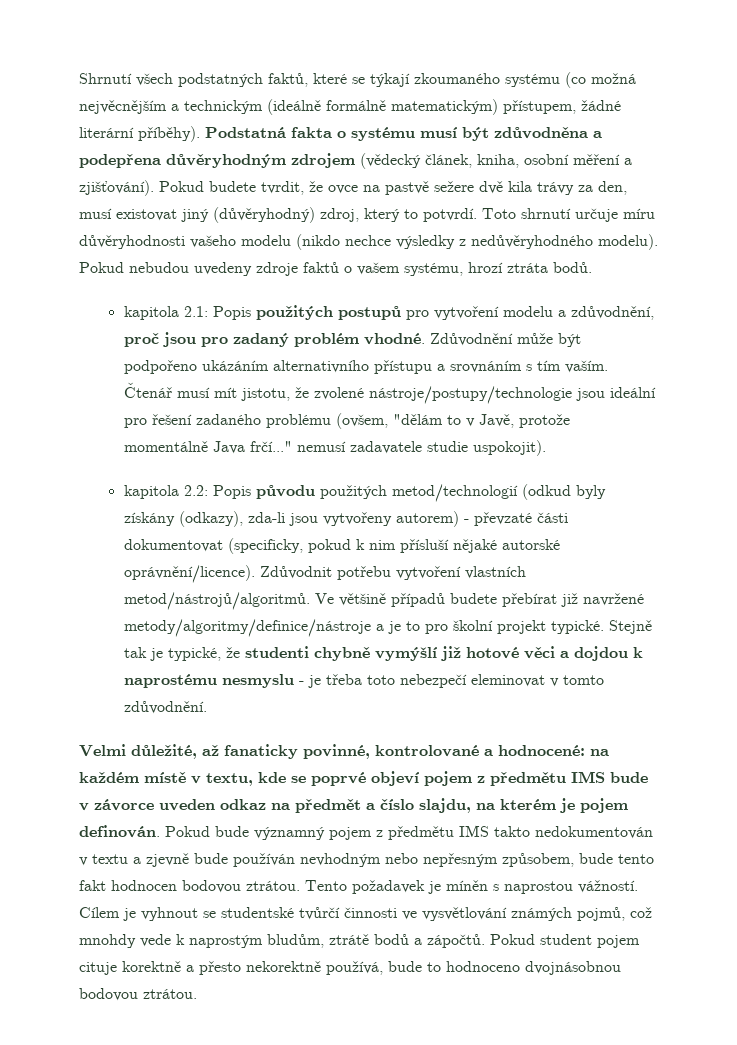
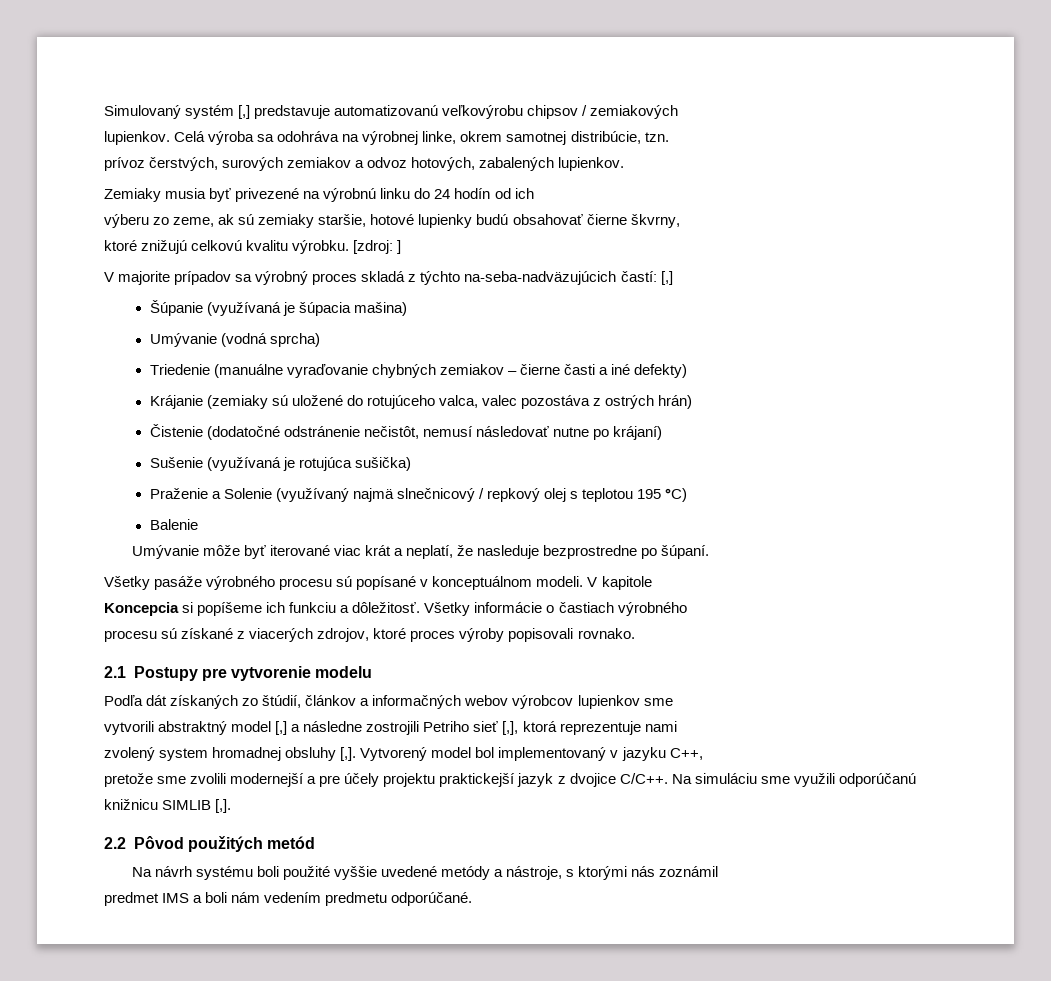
[79,72,636,88] [79,99,621,115] [79,126,602,142] [79,153,632,169] [79,180,627,196] [79,207,655,223] [79,234,658,250] [79,262,592,276] [123,305,654,320] [123,332,581,347] [123,360,608,374] [123,382,656,404] [123,413,570,429] [123,440,546,456] [123,484,606,502] [123,511,568,527] [123,538,560,554] [123,565,526,583] [123,592,644,610] [123,619,652,637] [123,646,643,661] [123,674,604,688] [123,701,207,714] [79,744,609,759] [79,771,648,786] [79,798,628,813] [79,825,653,840] [79,853,654,867] [79,880,638,894] [79,907,652,921] [79,934,640,948] [79,961,621,975] [79,988,197,1001] Shrnutí všech podstatných faktů, které se týkají zkoumaného systému (co možná nejvěcnějším a technickým (ideálně formálně matematickým) přístupem, žádné literární příběhy). Podstatná fakta o systému musí být zdůvodněna a podepřena důvěryhodným zdrojem (vědecký článek, kniha, osobní měření a zjišťování). Pokud budete tvrdit, že ovce na pastvě sežere dvě kila trávy za den, musí existovat jiný (důvěryhodný) zdroj, který to potvrdí. Toto shrnutí určuje míru důvěryhodnosti vašeho modelu (nikdo nechce výsledky z nedůvěryhodného modelu). Pokud nebudou uvedeny zdroje faktů o vašem systému, hrozí ztráta bodů. // kapitola 2.1: Popis použitých postupů pro vytvoření modelu a zdůvodnění, proč jsou pro zadaný problém vhodné. Zdůvodnění může být podpořeno ukázáním alternativního přístupu a srovnáním s tím vaším. Čtenář musí mít jistotu, že zvolené nástroje/postupy/technologie jsou ideální pro řešení zadaného problému (ovšem, "dělám to v Javě, protože momentálně Java frčí..." nemusí zadavatele studie uspokojit). // kapitola 2.2: Popis původu použitých metod/technologií (odkud byly získány (odkazy), zda-li jsou vytvořeny autorem) - převzaté části dokumentovat (specificky, pokud k nim přísluší nějaké autorské oprávnění/licence). Zdůvodnit potřebu vytvoření vlastních metod/nástrojů/algoritmů. Ve většině případů budete přebírat již navržené metody/algoritmy/definice/nástroje a je to pro školní projekt typické. Stejně tak je typické, že studenti chybně vymýšlí již hotové věci a dojdou k naprostému nesmyslu - je třeba toto nebezpečí eleminovat v tomto zdůvodnění. // Velmi důležité, až fanaticky povinné, kontrolované a hodnocené: na každém místě v textu, kde se poprvé objeví pojem z předmětu IMS bude v závorce uveden odkaz na předmět a číslo slajdu, na kterém je pojem definován. Pokud bude významný pojem z předmětu IMS takto nedokumentován v textu a zjevně bude používán nevhodným nebo nepřesným způsobem, bude tento fakt hodnocen bodovou ztrátou. Tento požadavek je míněn s naprostou vážností. Cílem je vyhnout se studentské tvůrčí činnosti ve vysvětlování známých pojmů, což mnohdy vede k naprostým bludům, ztrátě bodů a zápočtů. Pokud student pojem cituje korektně a přesto nekorektně používá, bude to hodnoceno dvojnásobnou bodovou ztrátou. -> [104,105,679,119] [104,131,669,145] [104,157,625,171] [104,188,534,202] [104,214,680,228] [104,240,402,254] [104,271,673,285] [149,300,407,316] [149,333,320,347] [149,364,688,378] [149,395,693,409] [149,424,663,440] [149,457,411,471] [149,488,688,502] [149,519,198,530] [131,545,710,559] [104,576,652,590] [104,602,687,616] [104,628,635,642] [104,666,373,681] [104,695,673,709] [104,721,677,735] [104,747,703,761] [104,773,916,787] [104,799,232,813] [104,836,316,852] [131,866,719,880] [104,892,473,906] Simulovaný systém [,] predstavuje automatizovanú veľkovýrobu chipsov / zemiakových // lupienkov. Celá výroba sa odohráva na výrobnej linke, okrem samotnej distribúcie, tzn. // prívoz čerstvých, surových zemiakov a odvoz hotových, zabalených lupienkov. // Zemiaky musia byť privezené na výrobnú linku do 24 hodín od ich // výberu zo zeme, ak sú zemiaky staršie, hotové lupienky budú obsahovať čierne škvrny, // ktoré znižujú celkovú kvalitu výrobku. [zdroj: ] // V majorite prípadov sa výrobný proces skladá z týchto na-seba-nadväzujúcich častí: [,] // Šúpanie (využívaná je šúpacia mašina) // Umývanie (vodná sprcha) // Triedenie (manuálne vyraďovanie chybných zemiakov – čierne časti a iné defekty) // Krájanie (zemiaky sú uložené do rotujúceho valca, valec pozostáva z ostrých hrán) // Čistenie (dodatočné odstránenie nečistôt, nemusí následovať nutne po krájaní) // Sušenie (využívaná je rotujúca sušička) // Praženie a Solenie (využívaný najmä slnečnicový / repkový olej s teplotou 195 °C) // Balenie // Umývanie môže byť iterované viac krát a neplatí, že nasleduje bezprostredne po šúpaní. // Všetky pasáže výrobného procesu sú popísané v konceptuálnom modeli. V kapitole // Koncepcia si popíšeme ich funkciu a dôležitosť. Všetky informácie o častiach výrobného // procesu sú získané z viacerých zdrojov, ktoré proces výroby popisovali rovnako. // 2.1 Postupy pre vytvorenie modelu // Podľa dát získaných zo štúdií, článkov a informačných webov výrobcov lupienkov sme // vytvorili abstraktný model [,] a následne zostrojili Petriho sieť [,], ktorá reprezentuje nami // zvolený system hromadnej obsluhy [,]. Vytvorený model bol implementovaný v jazyku C++, // pretože sme zvolili modernejší a pre účely projektu praktickejší jazyk z dvojice C/C++. Na simuláciu sme využili odporúčanú knižnicu SIMLIB [,]. // 2.2 Pôvod použitých metód // Na návrh systému boli použité vyššie uvedené metódy a nástroje, s ktorými nás zoznámil // predmet IMS a boli nám vedením predmetu odporúčané.

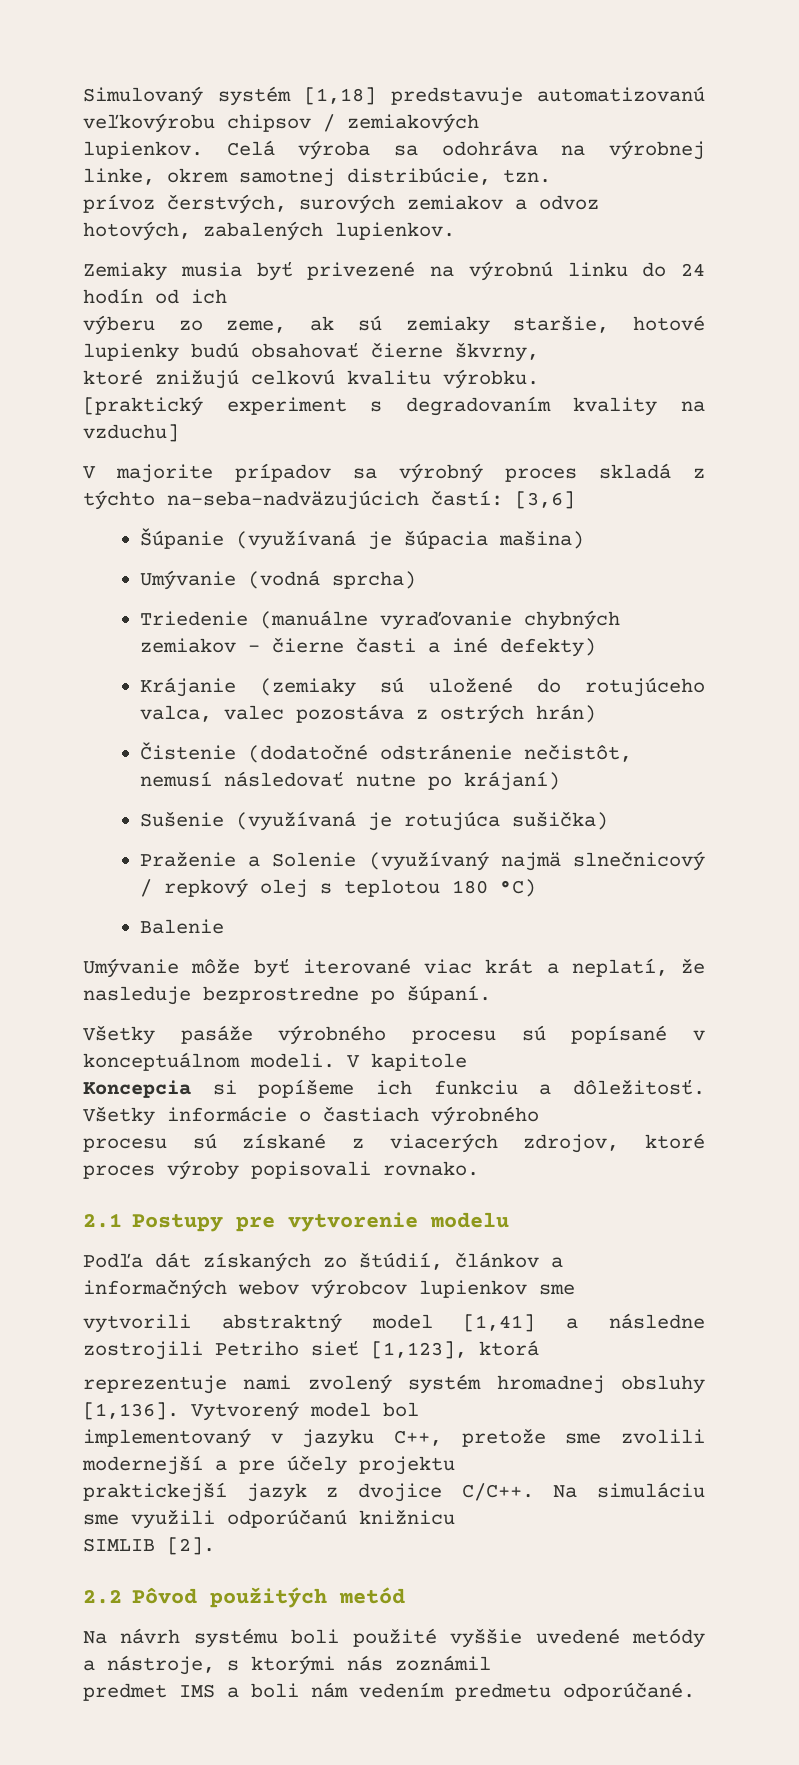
[238,105,251,119] [,] -> [304,87,376,105] [1,18]
[353,240,402,254] [zdroj: ] -> [83,396,706,416] [83,424,179,442] // [praktický experiment s degradovaním kvality na vzduchu]
[660,271,673,285] [,] -> [515,491,575,509] [3,6]
[637,489,662,499] 195 -> [452,880,489,894] 180
[275,721,288,735] [,] -> [463,1314,536,1332] [1,41]
[502,721,519,735] [,], -> [371,1341,467,1359] [1,123],
(557, 726) none -> (539, 1348) //
[104,747,209,761] // zvolený system -> [307,1374,482,1394] zvolený systém
[340,747,357,761] [,]. -> [83,1402,179,1420] [1,136].
(495, 752) none -> (419, 1409) //
(703, 754) // -> (442, 1438) none
(436, 780) none -> (455, 1465) //
[162,799,232,813] SIMLIB [,]. -> [83,1537,215,1555] // SIMLIB [2].

